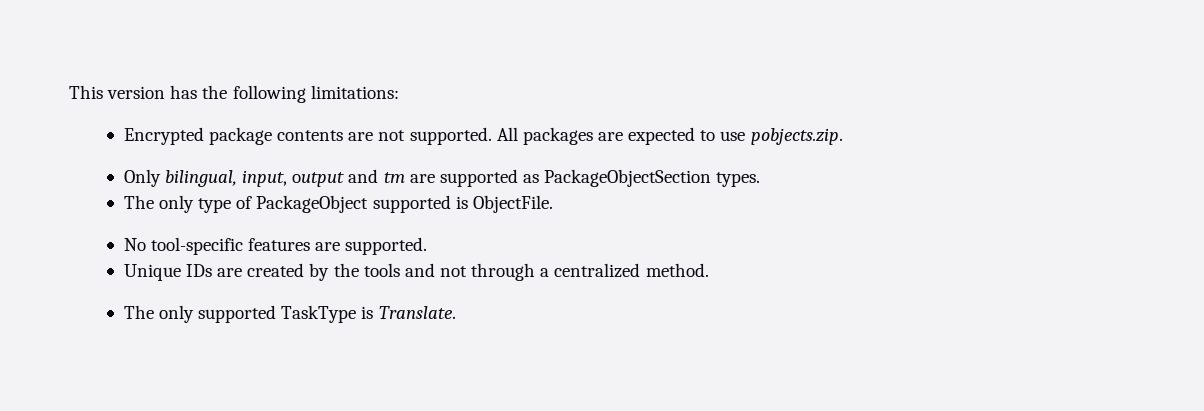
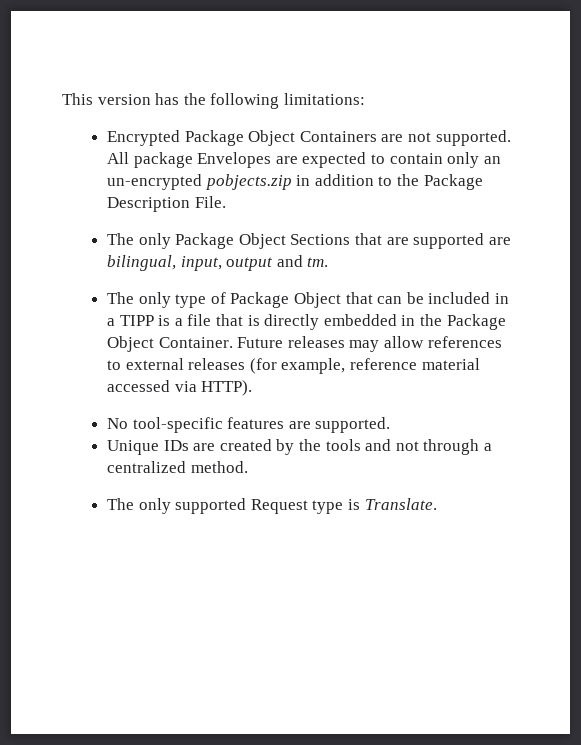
[209,127,344,145] package contents -> [184,130,377,146] Package Object Containers
[522,127,593,145] packages -> [133,152,272,168] package Envelopes
[720,128,843,145] [123,169,761,187] [123,195,553,213] use pobjects.zip. // Only bilingual, input, output and tm are supported as PackageObjectSection types. // The only type of PackageObject supported is ObjectFile. -> [389,152,501,168] [107,174,483,190] [107,196,226,212] [107,233,511,249] [107,255,329,271] [107,292,509,308] [107,314,506,330] [107,336,502,352] [107,358,480,374] [107,380,253,396] contain only an un-encrypted pobjects.zip in addition to the Package Description File. // The only Package Object Sections that are supported are bilingual, input, output and tm. // The only type of Package Object that can be included in a TIPP is a file that is directly embedded in the Package Object Container. Future releases may allow references to external releases (for example, reference material accessed via HTTP).
[281,305,357,323] TaskType -> [250,499,344,514] Request type

